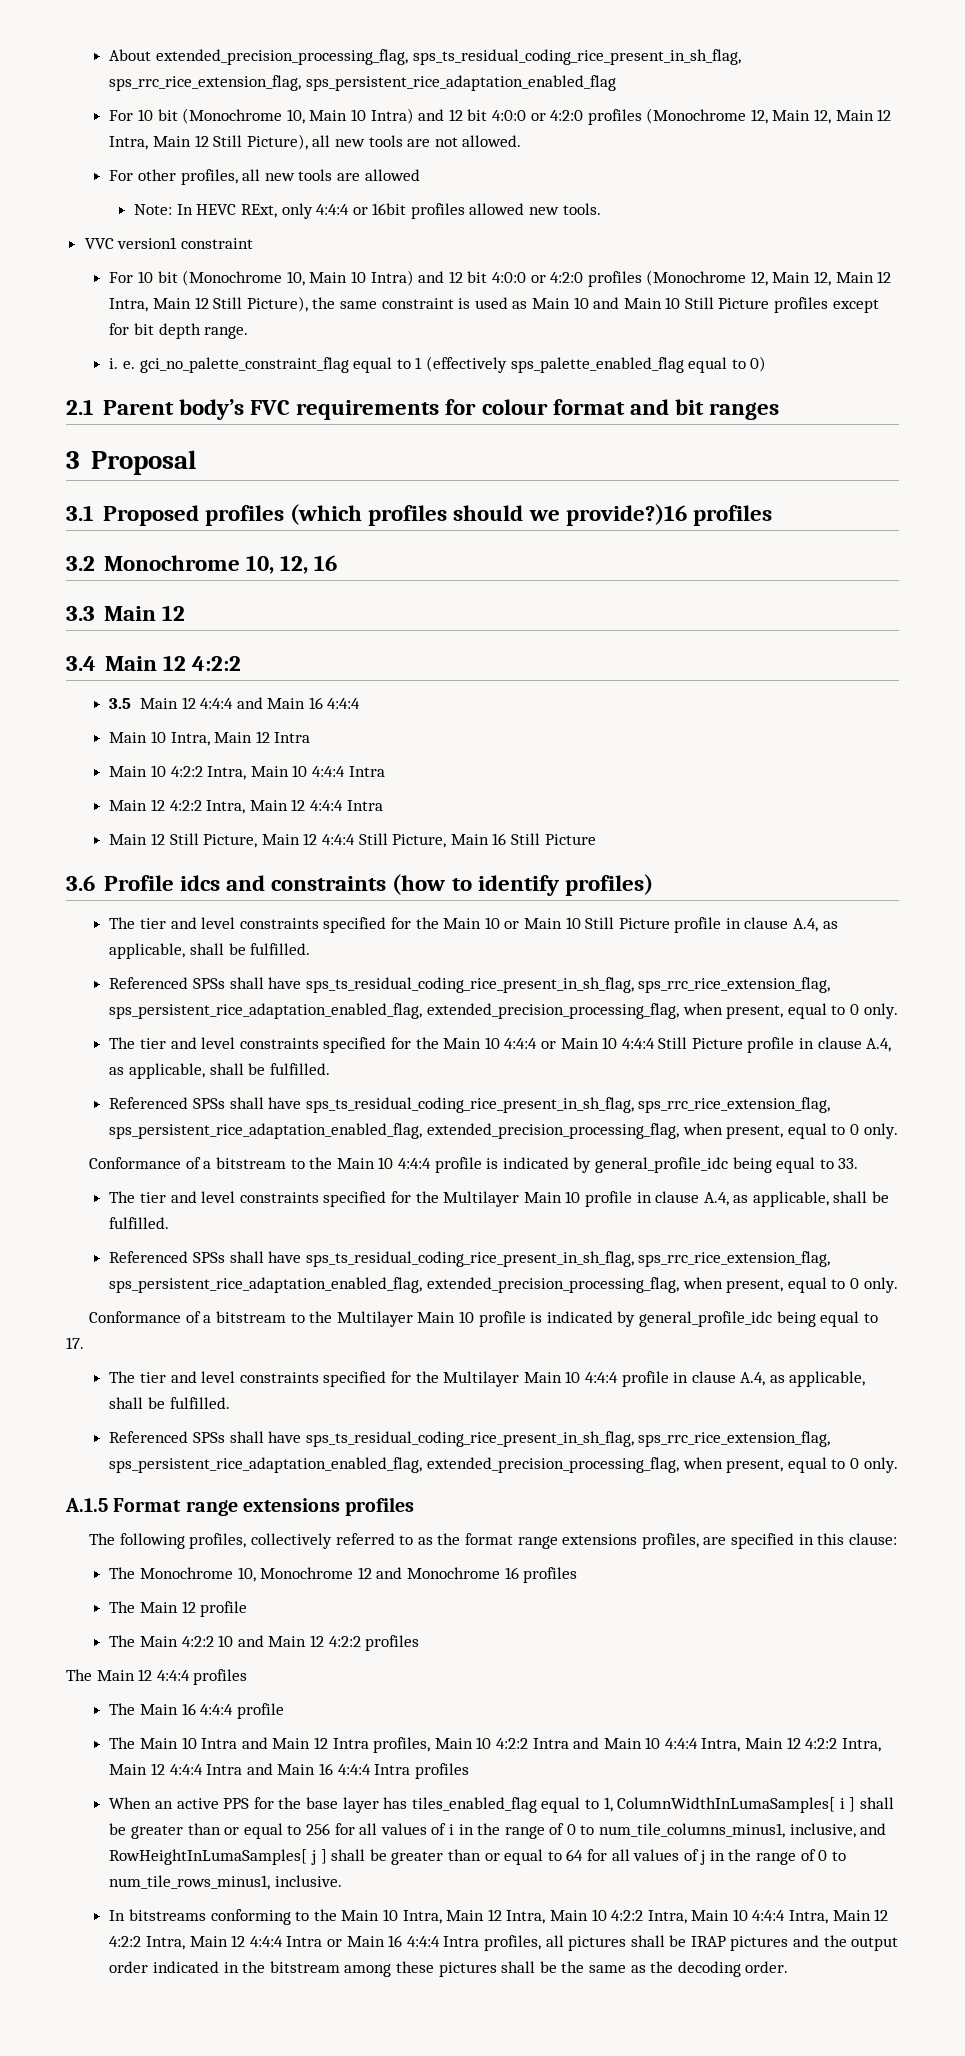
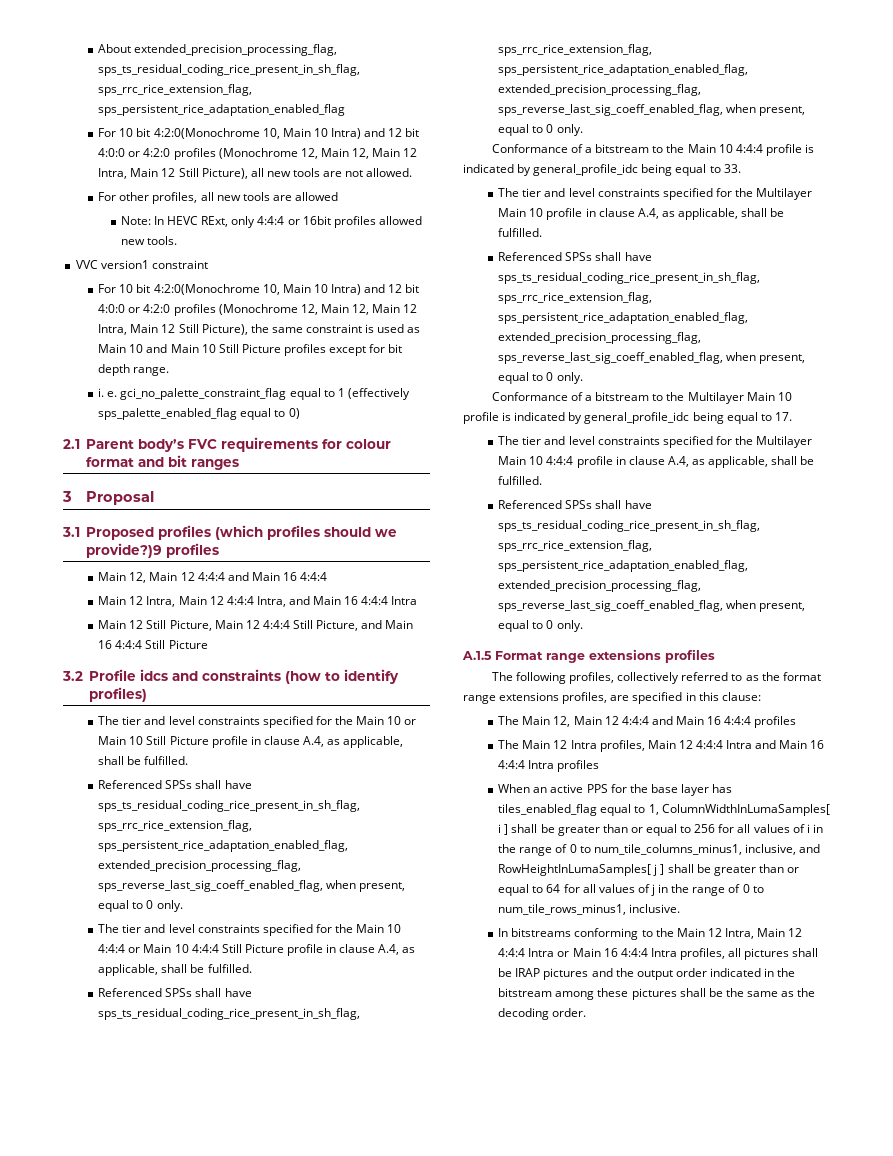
[182,108,283,124] (Monochrome -> [153,128,260,139] 4:2:0(Monochrome
[182,270,283,286] (Monochrome -> [153,284,260,295] 4:2:0(Monochrome
[565,504,772,526] [66,555,338,574] [66,605,185,621] [66,655,241,671] [109,698,132,709] provide?)16 profiles // 3.2 Monochrome 10, 12, 16 // 3.3 Main 12 // 3.4 Main 12 4:2:2 // 3.5 -> [85,543,219,558] [98,572,147,583] provide?)9 profiles // Main 12,
[151,731,311,746] [109,765,385,780] [109,799,306,814] 10 Intra, Main 12 Intra // Main 10 4:2:2 Intra, Main 10 4:4:4 Intra // Main 12 4:2:2 Intra, Main 12 -> [129,596,359,607] 12 Intra, Main 12 4:4:4 Intra, and Main 16
[450,833,507,845] Main 16 -> [361,620,414,629] [98,640,143,649] and Main 16 4:4:4
[66,875,95,891] 3.6 -> [62,671,83,681] 3.2
(680, 1011) none -> [98,880,324,892] sps_reverse_last_sig_coeff_enabled_flag,
(680, 1131) none -> [498,104,724,116] sps_reverse_last_sig_coeff_enabled_flag,
(680, 1285) none -> [498,352,724,364] sps_reverse_last_sig_coeff_enabled_flag,
(680, 1465) none -> [498,600,724,612] sps_reverse_last_sig_coeff_enabled_flag,
[140,1567,578,1583] [109,1601,248,1617] [109,1635,420,1651] [66,1669,248,1685] [109,1703,284,1719] [109,1737,881,1753] Monochrome 10, Monochrome 12 and Monochrome 16 profiles // The Main 12 profile // The Main 4:2:2 10 and Main 12 4:2:2 profiles // The Main 12 4:4:4 profiles // The Main 16 4:4:4 profile // The Main 10 Intra and Main 12 Intra profiles, Main 10 4:2:2 Intra and Main 10 4:4:4 Intra, Main 12 4:2:2 Intra, -> [522,716,797,728] [498,740,645,752] Main 12, Main 12 4:4:4 and Main 16 4:4:4 profiles // The Main 12 Intra profiles,
[382,1909,889,1924] [109,1936,142,1947] 10 Intra, Main 12 Intra, Main 10 4:2:2 Intra, Main 10 4:4:4 Intra, Main 12 4:2:2 -> [707,928,722,937] 12

